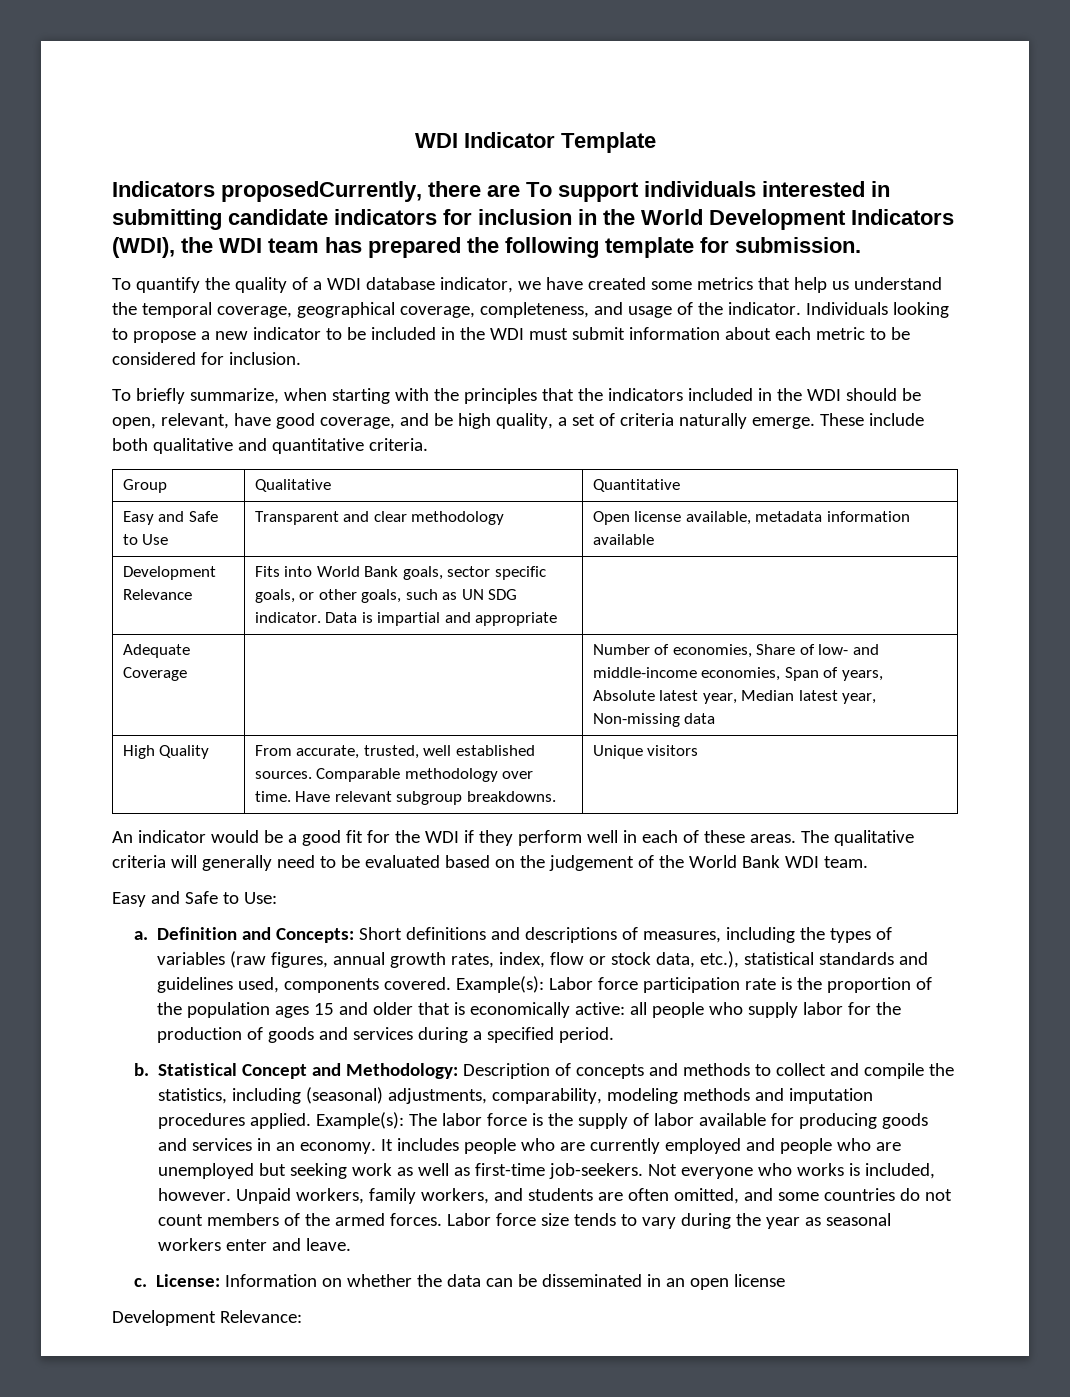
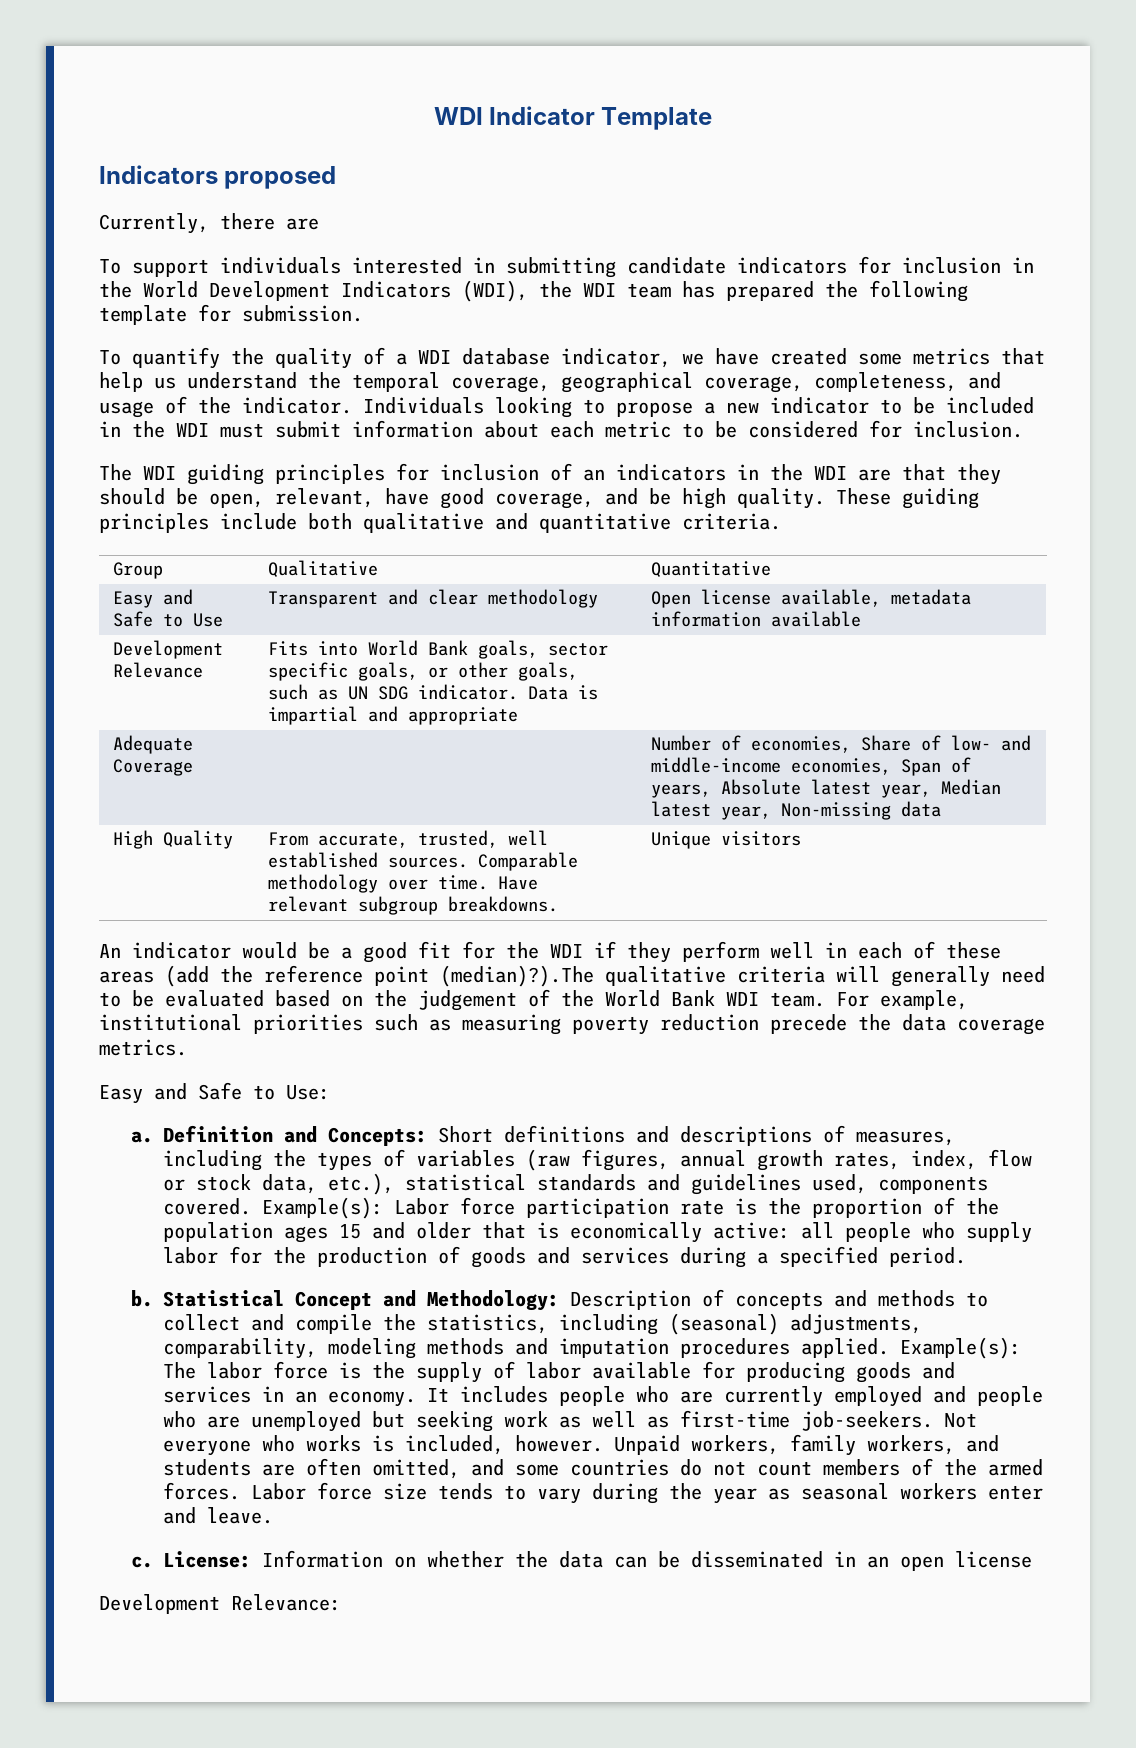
[221,181,422,202] proposedCurrently, -> [224,166,337,189] [99,213,209,234] proposed // Currently,
(520, 190) none -> (319, 224) //
[112,388,841,404] To briefly summarize, when starting with the principles that the indicators included in the WDI -> [99,463,1001,485] The WDI guiding principles for inclusion of an indicators in the WDI are that they
[495,413,864,429] quality, a set of criteria naturally emerge. These -> [737,488,979,509] [99,513,209,533] quality. These guiding principles
[749,830,829,843] areas. The -> [99,965,594,987] areas (add the reference point (median)?).The
(868, 862) none -> [836,990,968,1010] [99,1014,1045,1035] [99,1039,187,1056] For example, institutional priorities such as measuring poverty reduction precede the data coverage metrics.

